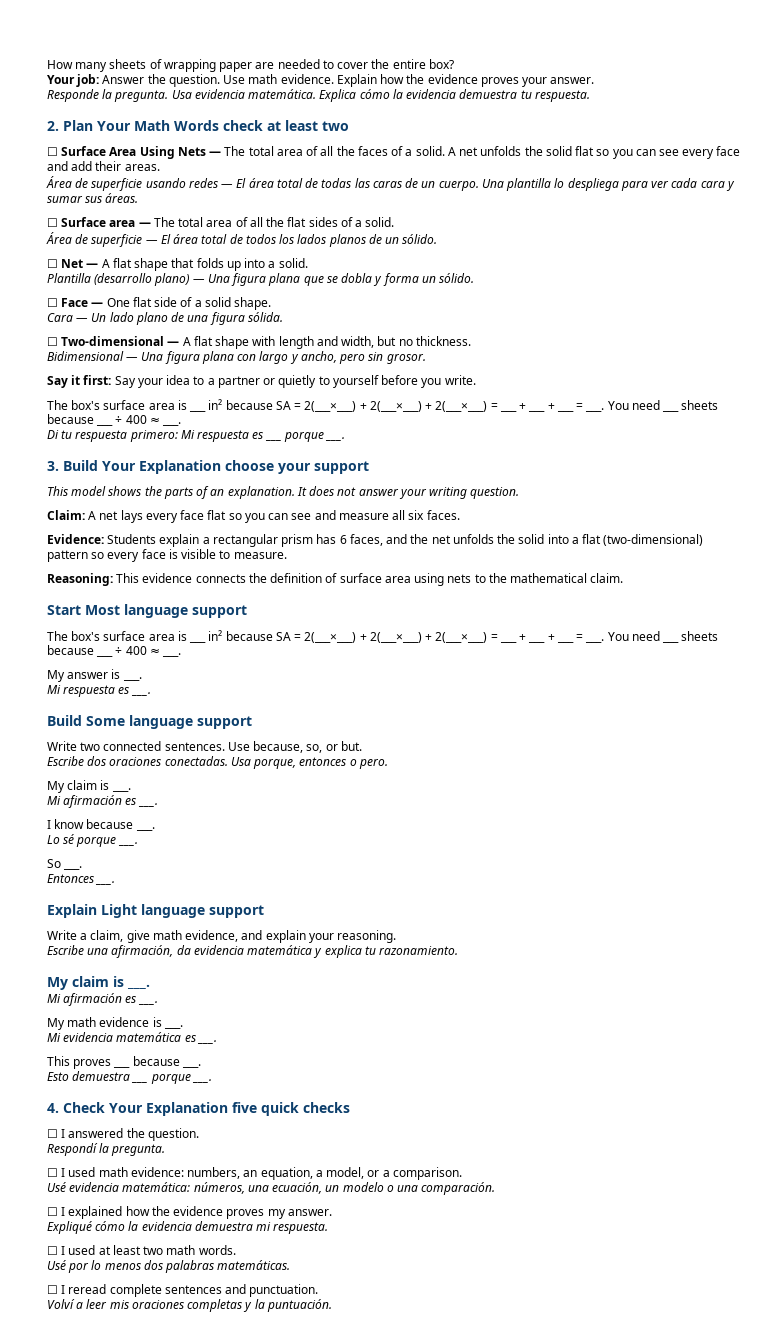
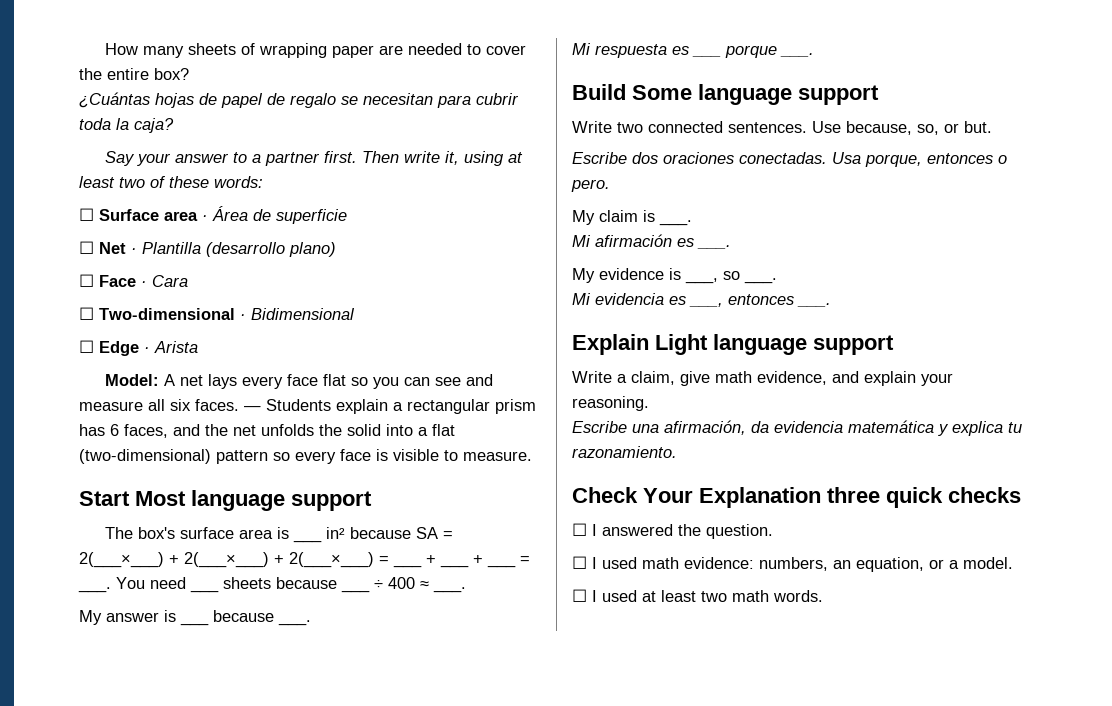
[47,74,595,87] [47,89,590,102] [47,120,349,131] [47,146,741,159] [47,161,160,171] [46,176,735,191] [47,193,139,203] [47,217,395,227] [46,232,438,247] [47,258,308,271] [47,273,475,286] [47,297,272,310] [47,312,283,325] [47,336,471,349] [47,351,426,364] [47,375,476,388] [47,400,187,410] [189,410,207,412] [208,399,498,412] [499,410,517,412] [519,403,527,410] [528,410,546,412] [547,403,555,410] [556,410,574,412] [576,400,660,412] [662,410,680,412] [681,400,719,410] [47,414,94,424] [96,424,114,426] [115,415,182,426] [47,430,264,442] [264,431,346,442] [47,460,369,474] [47,486,520,499] [47,510,85,520] Your job: Answer the question. Use math evidence. Explain how the evidence proves your answer. // Responde la pregunta. Usa evidencia matemática. Explica cómo la evidencia demuestra tu respuesta. // 2. Plan Your Math Words check at least two // ☐ Surface Area Using Nets — The total area of all the faces of a solid. A net unfolds the solid flat so you can see every face and add their areas. // Área de superficie usando redes — El área total de todas las caras de un cuerpo. Una plantilla lo despliega para ver cada cara y sumar sus áreas. // ☐ Surface area — The total area of all the flat sides of a solid. // Área de superficie — El área total de todos los lados planos de un sólido. // ☐ Net — A flat shape that folds up into a solid. // Plantilla (desarrollo plano) — Una figura plana que se dobla y forma un sólido. // ☐ Face — One flat side of a solid shape. // Cara — Un lado plano de una figura sólida. // ☐ Two-dimensional — A flat shape with length and width, but no thickness. // Bidimensional — Una figura plana con largo y ancho, pero sin grosor. // Say it first: Say your idea to a partner or quietly to yourself before you write. // The box's surface area is ___ in² because SA = 2(___×___) + 2(___×___) + 2(___×___) = ___ + ___ + ___ = ___. You need ___ sheets because ___ ÷ 400 ≈ ___. // Di tu respuesta primero: Mi respuesta es ___ porque ___. // 3. Build Your Explanation choose your support // This model shows the parts of an explanation. It does not answer your writing question. // Claim: -> [79,92,519,108] [79,118,174,133] [105,151,524,166] [79,176,263,188] [79,206,347,224] [79,241,336,257] [79,274,188,287] [79,307,355,320] [79,340,198,356] [105,374,160,386] ¿Cuántas hojas de papel de regalo se necesitan para cubrir toda la caja? // Say your answer to a partner first. Then write it, using at least two of these words: // ☐ Surface area · Área de superficie // ☐ Net · Plantilla (desarrollo plano) // ☐ Face · Cara // ☐ Two-dimensional · Bidimensional // ☐ Edge · Arista // Model:
[47,534,104,544] // Evidence: -> [244,406,261,411] —
[47,573,624,586] // Reasoning: This evidence connects the definition of surface area using nets to the mathematical claim. -> (532, 456) none
(121, 674) none -> [180,622,209,626] [213,610,274,622] ___ because
(130, 690) none -> [692,45,777,58] ___ porque
[47,819,155,831] [47,834,138,847] [47,859,83,870] [47,874,94,883] I know because ___. // Lo sé porque ___. // So ___. // Entonces -> [572,268,777,284] [572,293,794,307] My evidence is ___, so ___. // Mi evidencia es ___, entonces
[47,976,150,990] [47,993,158,1006] [47,1017,183,1030] [47,1032,217,1044] [47,1056,131,1069] [132,1056,201,1068] [47,1071,131,1081] [131,1073,212,1084] [47,1103,59,1113] My claim is ___. // Mi afirmación es ___. // My math evidence is ___. // Mi evidencia matemática es ___. // This proves ___ because ___. // Esto demuestra ___ porque ___. // 4. -> (677, 452) none
[232,1102,257,1113] five -> [827,487,880,503] three
[47,1143,166,1156] // Respondí la pregunta. -> (773, 531) none
[315,1167,462,1180] [47,1182,496,1195] [47,1206,332,1219] [47,1221,329,1234] a model, or a comparison. // Usé evidencia matemática: números, una ecuación, un modelo o una comparación. // ☐ I explained how the evidence proves my answer. // Expliqué cómo la evidencia demuestra mi respuesta. -> [929,557,1013,569] or a model.
[47,1260,291,1273] [47,1284,319,1297] [47,1299,332,1312] // Usé por lo menos dos palabras matemáticas. // ☐ I reread complete sentences and punctuation. // Volví a leer mis oraciones completas y la puntuación. -> (823, 596) none

